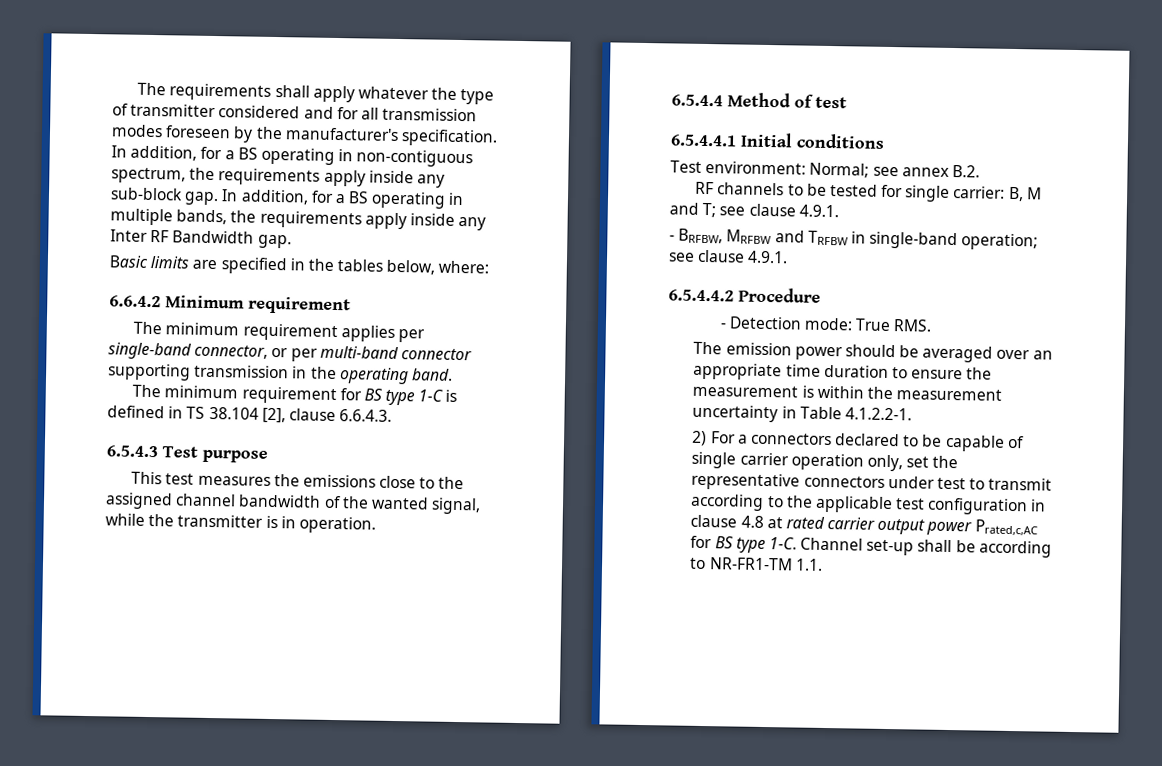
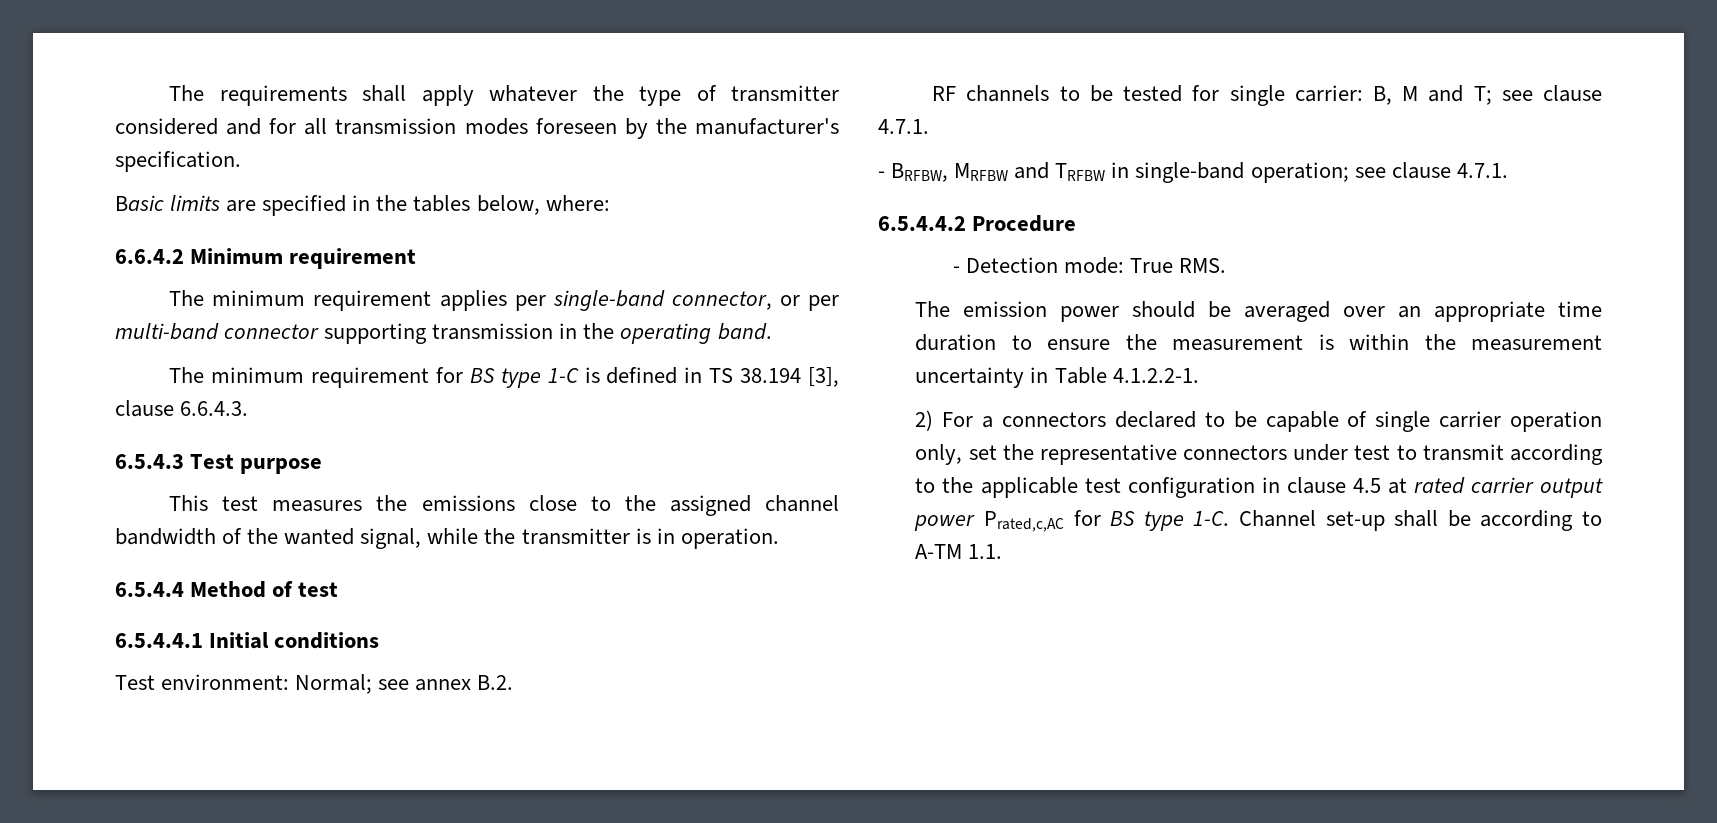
[111,145,474,168] [111,167,445,188] [110,187,465,209] [110,208,487,231] [110,229,292,249] In addition, for a BS operating in non-contiguous spectrum, the requirements apply inside any sub-block gap. In addition, for a BS operating in multiple bands, the requirements apply inside any Inter RF Bandwidth gap. -> (241, 161) none
[208,406,286,424] 38.104 [2], -> [740,367,840,387] 38.194 [3],
[798,204,839,218] 4.9.1. -> [878,119,929,134] 4.7.1.
[747,250,789,264] 4.9.1. -> [1456,163,1508,178] 4.7.1.
[740,515,764,528] 4.8 -> [1352,478,1381,493] 4.5
[708,557,793,571] NR-FR1-TM -> [915,544,963,559] A-TM

